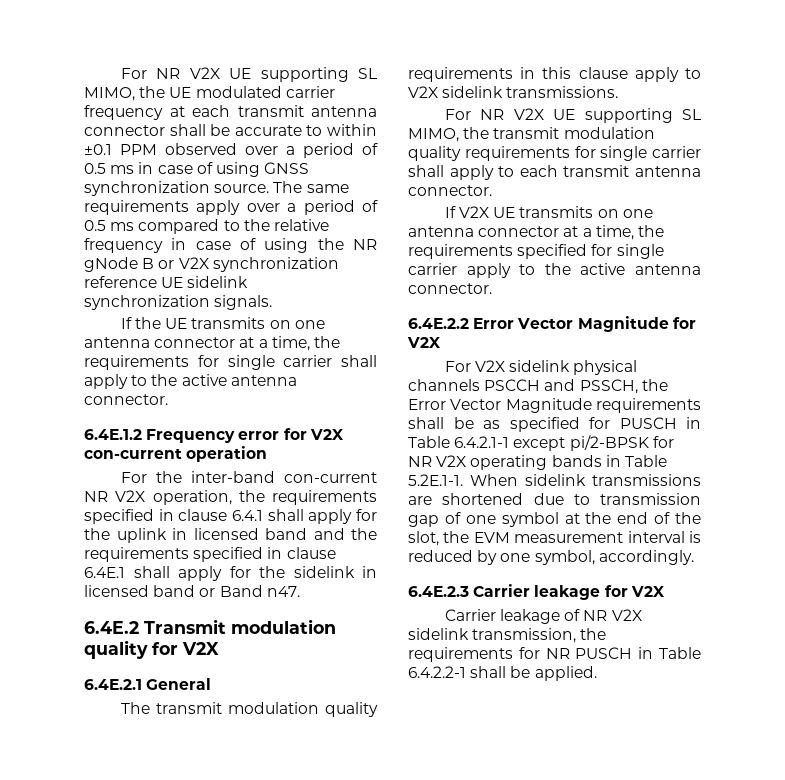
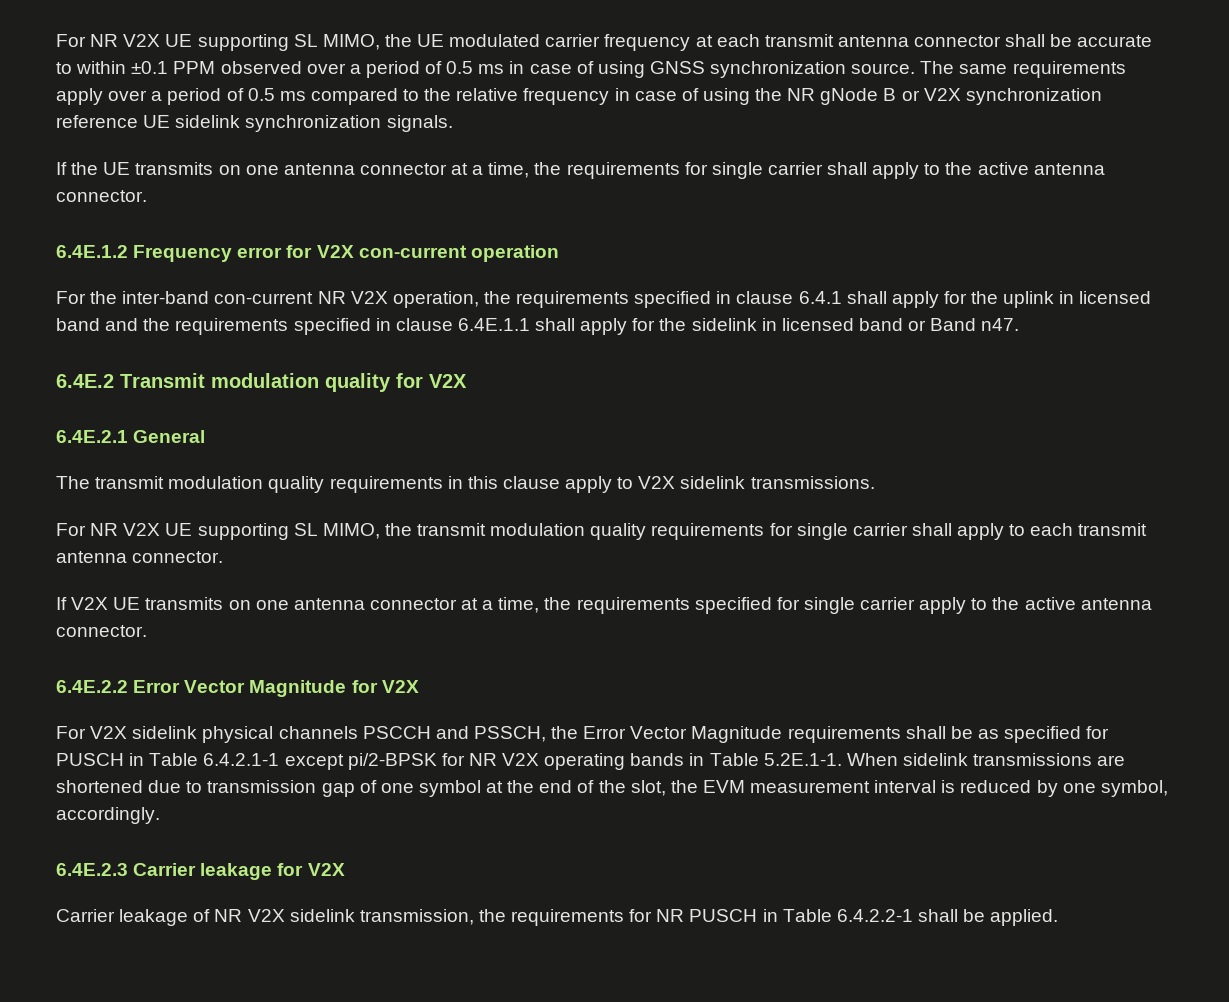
[84,567,125,578] 6.4E.1 -> [457,318,530,331] 6.4E.1.1

